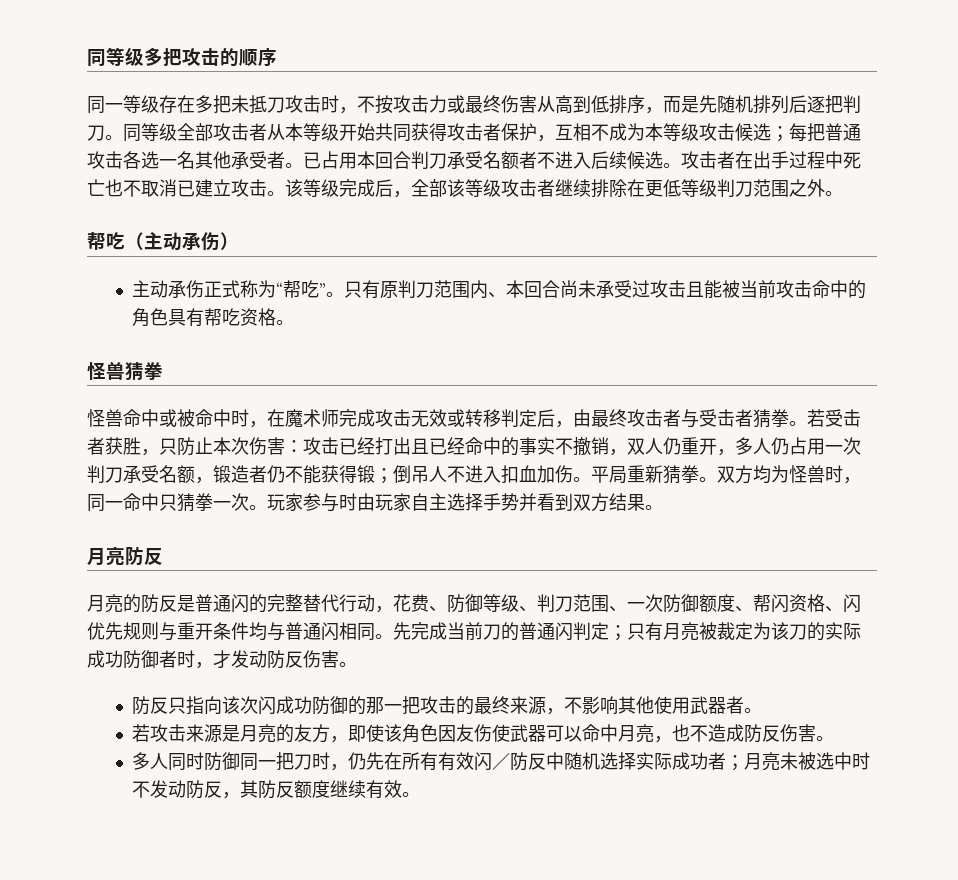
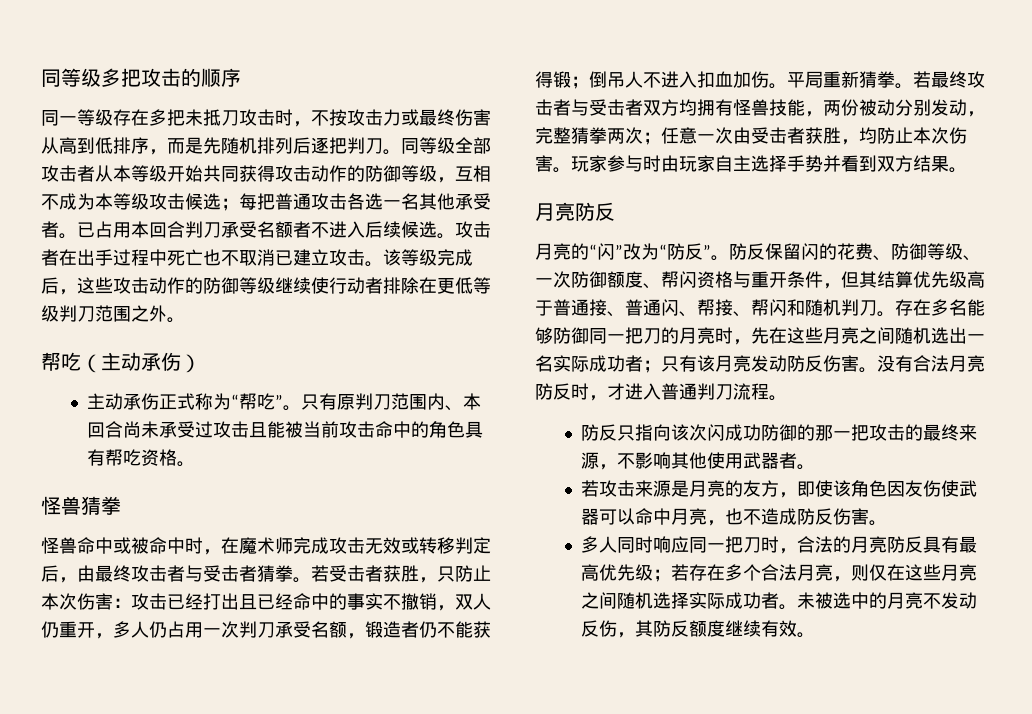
[483,123,537,141] 者保护 -> [311,165,437,182] 动作的防御等级
[411,179,591,197] 全部该等级攻击者继续 -> [77,277,383,294] 这些攻击动作的防御等级继续使行动者
[717,465,861,484] [87,493,249,512] 双方均为怪兽时，同一命中只猜拳一次 -> [913,71,985,88] [535,99,985,117] [535,127,967,145] [535,155,553,172] 若最终攻击者与受击者双方均拥有怪兽技能，两份被动分别发动，完整猜拳两次；任意一次由受击者获胜，均防止本次伤害
[141,594,393,613] 防反是普通闪的完整替代行动， -> [589,243,837,261] “闪”改为“防反”。防反保留闪的
[537,594,627,612] 判刀范围、 -> (981, 258) none
[825,594,861,612] [87,622,861,641] [87,650,339,669] 、闪优先规则与重开条件均与普通闪相同。先完成当前刀的普通闪判定；只有月亮被裁定为该刀的实际成功防御者时，才发动防反伤害 -> [733,271,985,289] [535,299,985,317] [535,327,985,345] [535,355,985,373] [535,383,769,401] 与重开条件，但其结算优先级高于普通接、普通闪、帮接、帮闪和随机判刀。存在多名能够防御同一把刀的月亮时，先在这些月亮之间随机选出一名实际成功者；只有该月亮发动防反伤害。没有合法月亮防反时，才进入普通判刀流程
[204,752,241,771] 防御 -> [652,536,689,553] 响应
[348,752,565,771] 仍先在所有有效闪／防反中 -> [796,536,977,553] [580,564,977,582] [580,592,617,609] 合法的月亮防反具有最高优先级；若存在多个合法月亮，则仅在这些月亮之间
[726,752,781,771] ；月亮 -> [778,604,797,610] 。
[852,752,871,770] [132,780,223,799] 时不发动防反 -> [868,592,977,609] [580,620,617,637] 的月亮不发动反伤

